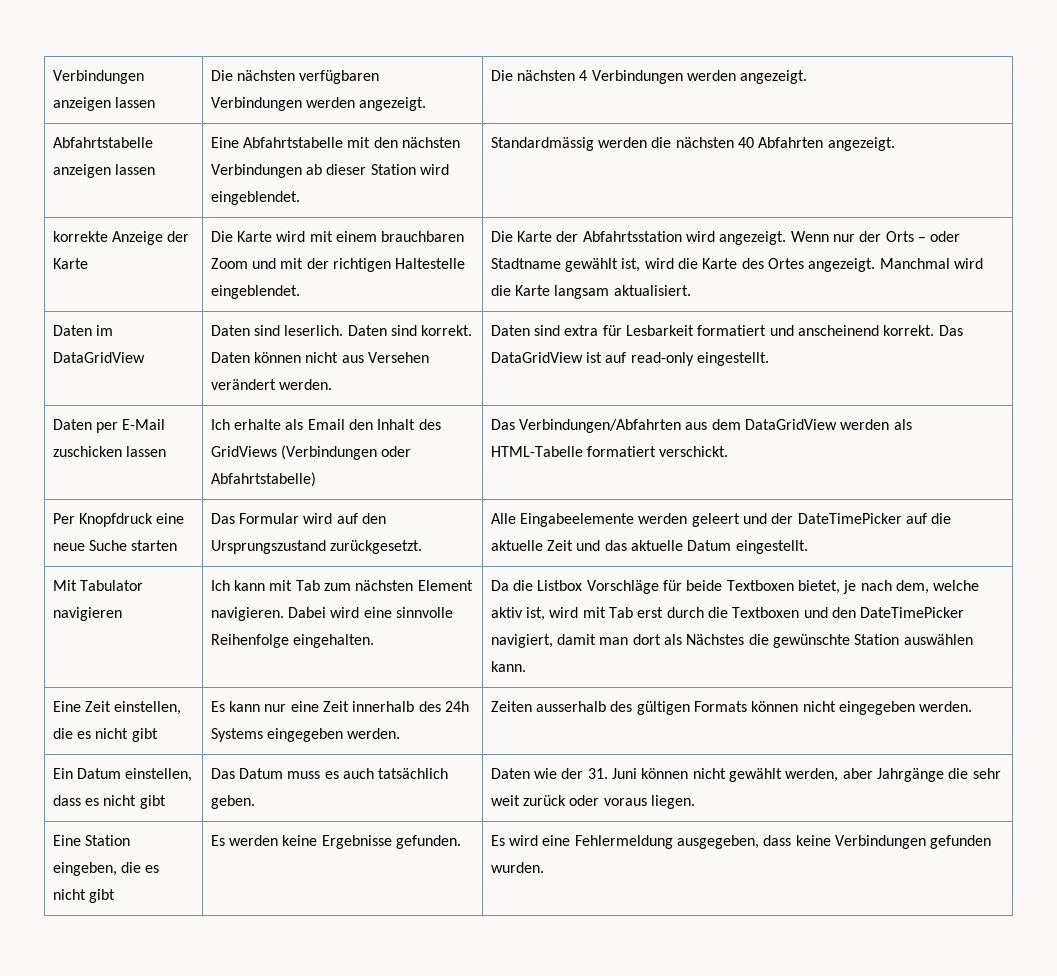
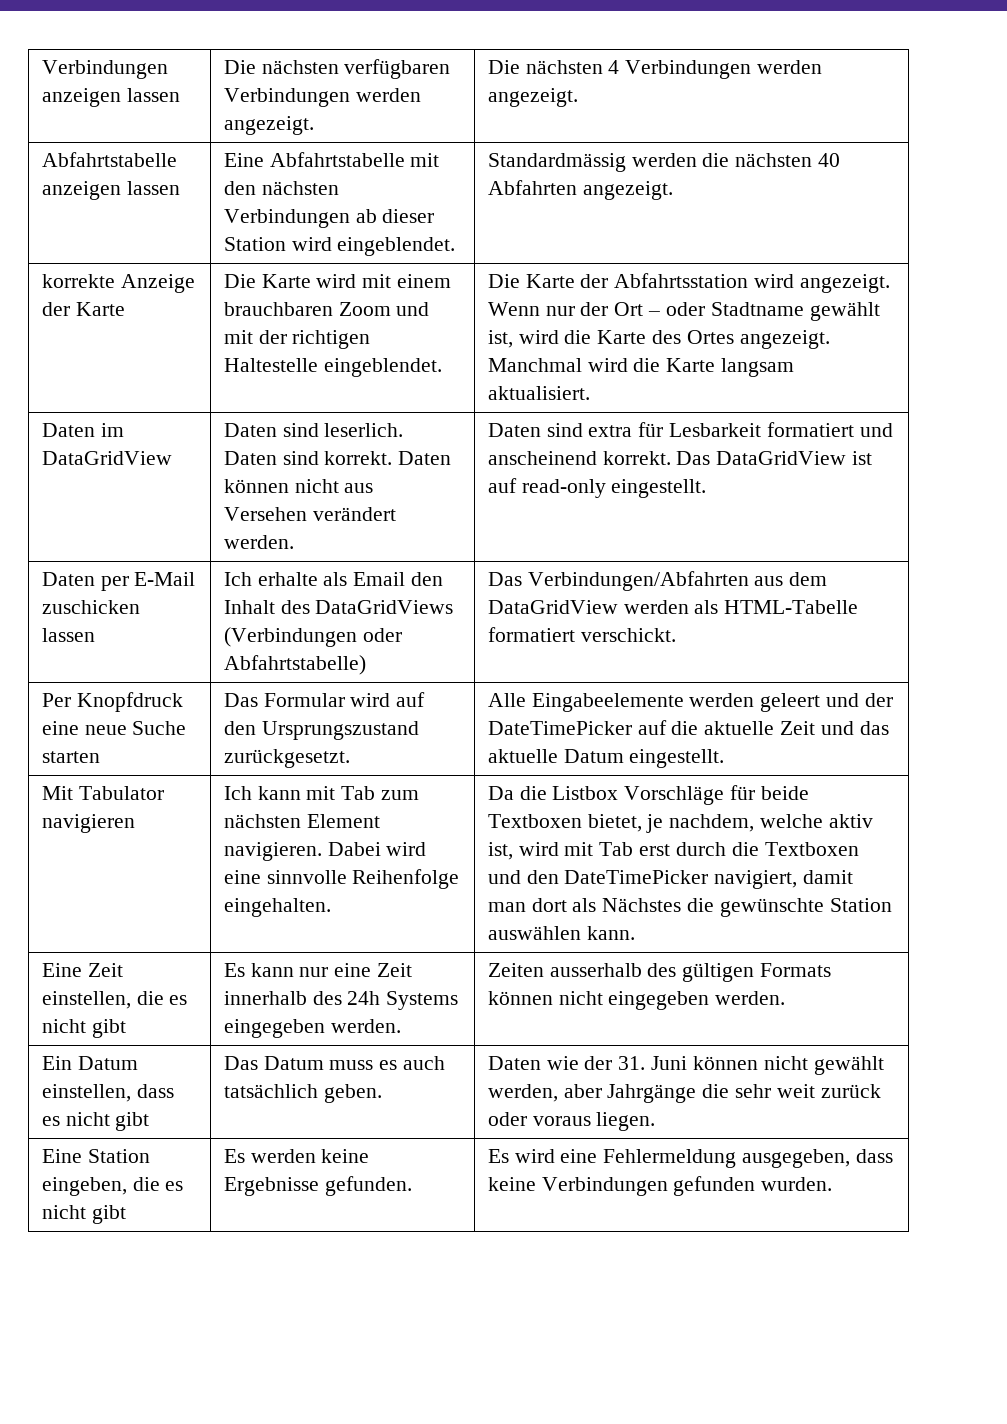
[885,231,914,242] Orts -> [614,302,644,316] Ort
[210,446,277,457] GridViews -> [315,600,454,614] DataGridViews
[860,580,929,594] nach dem, -> [669,814,755,832] nachdem,

